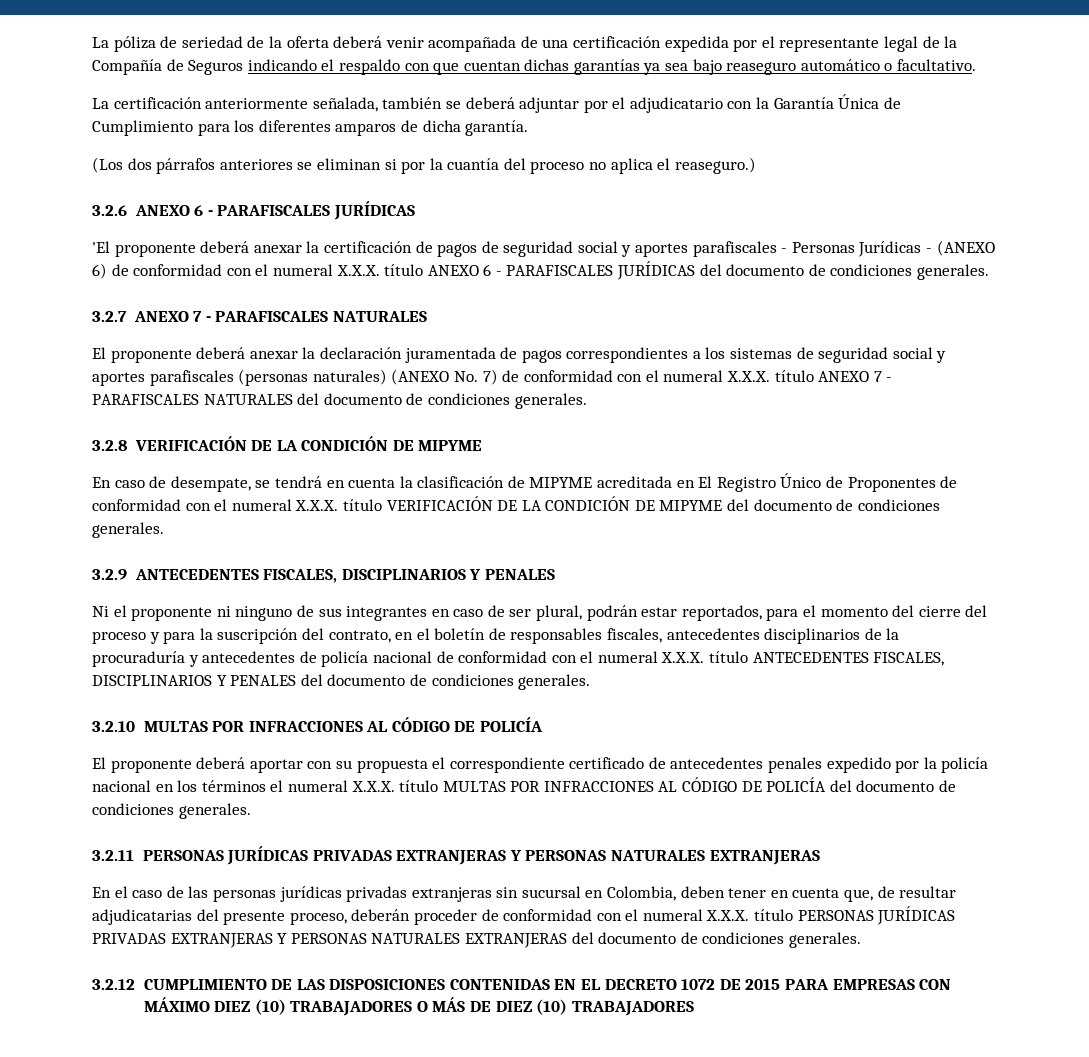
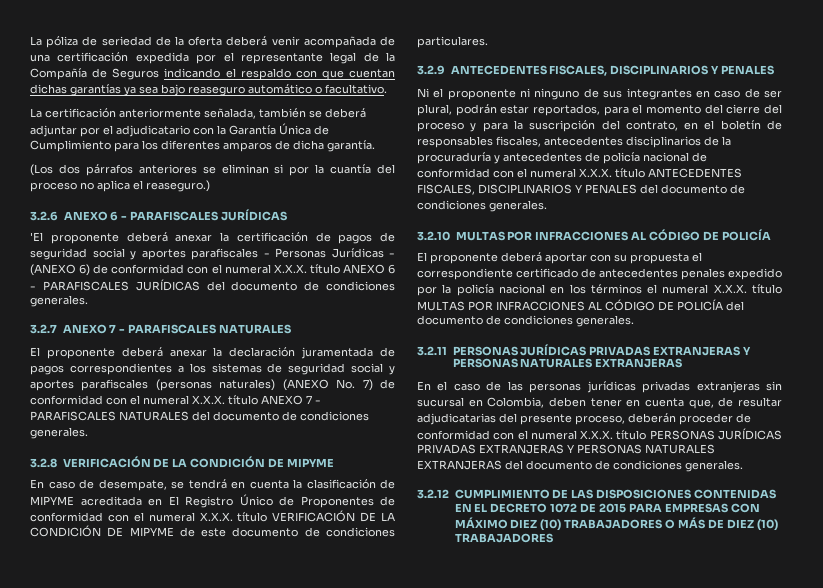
[727,499,940,511] [92,522,164,538] del documento de condiciones generales. -> [179,527,395,537] [417,36,488,48] de este documento de condiciones particulares.

